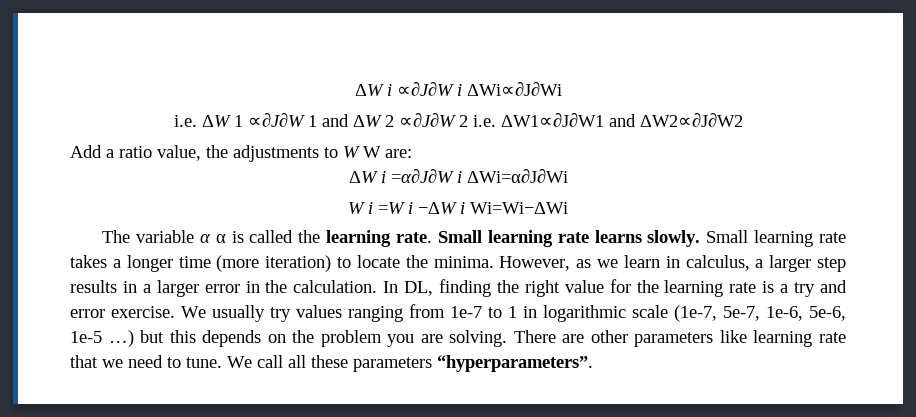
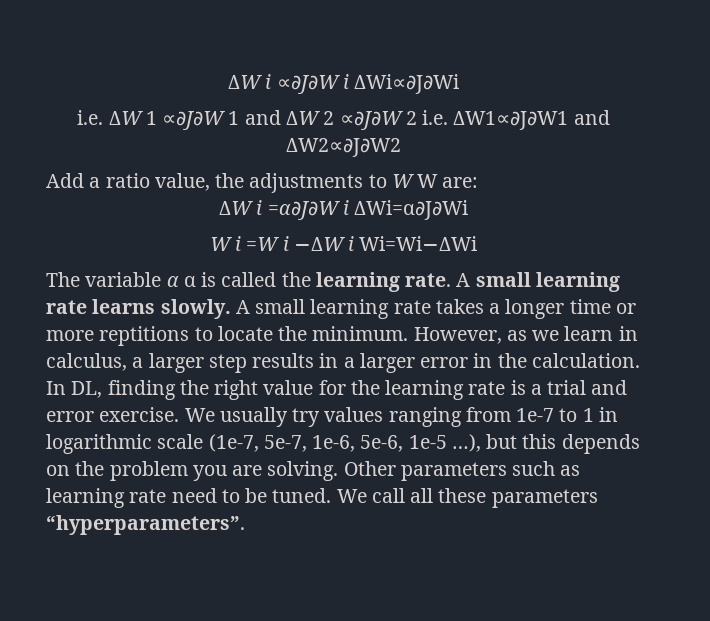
[437,230,482,243] Small -> [456,272,531,287] A small
[706,230,749,243] Small -> [235,299,306,314] A small
[216,255,332,272] (more iteration) -> [615,303,636,314] [46,326,190,346] or more reptitions
[433,256,494,268] minima. -> [312,326,409,341] minimum.
[794,282,816,297] try -> [547,380,587,395] trial
[108,330,134,347] …) -> [451,434,481,452] …),
[513,330,846,347] [70,355,222,368] There are other parameters like learning rate that we need to tune. -> [343,461,581,481] [46,488,332,508] Other parameters such as learning rate need to be tuned.

